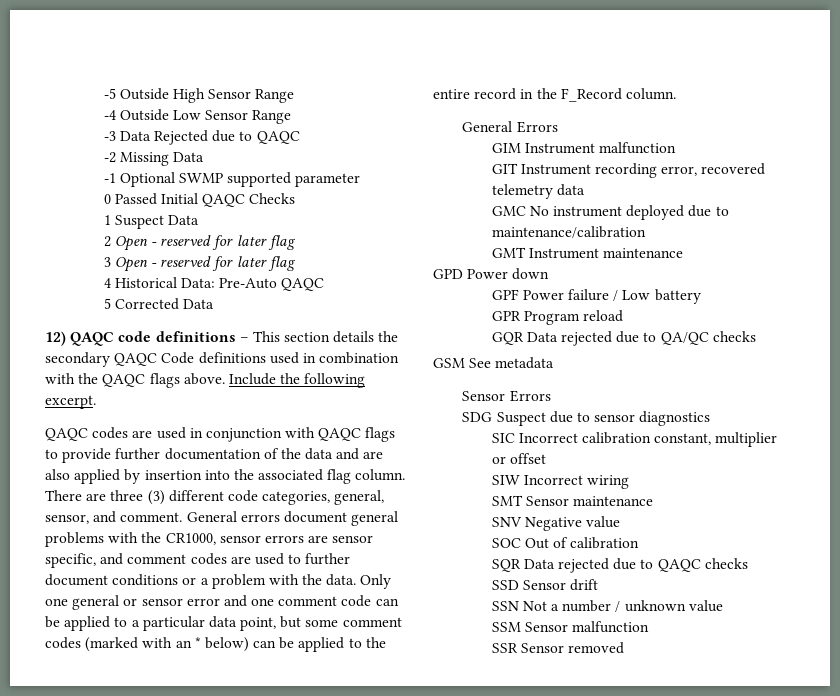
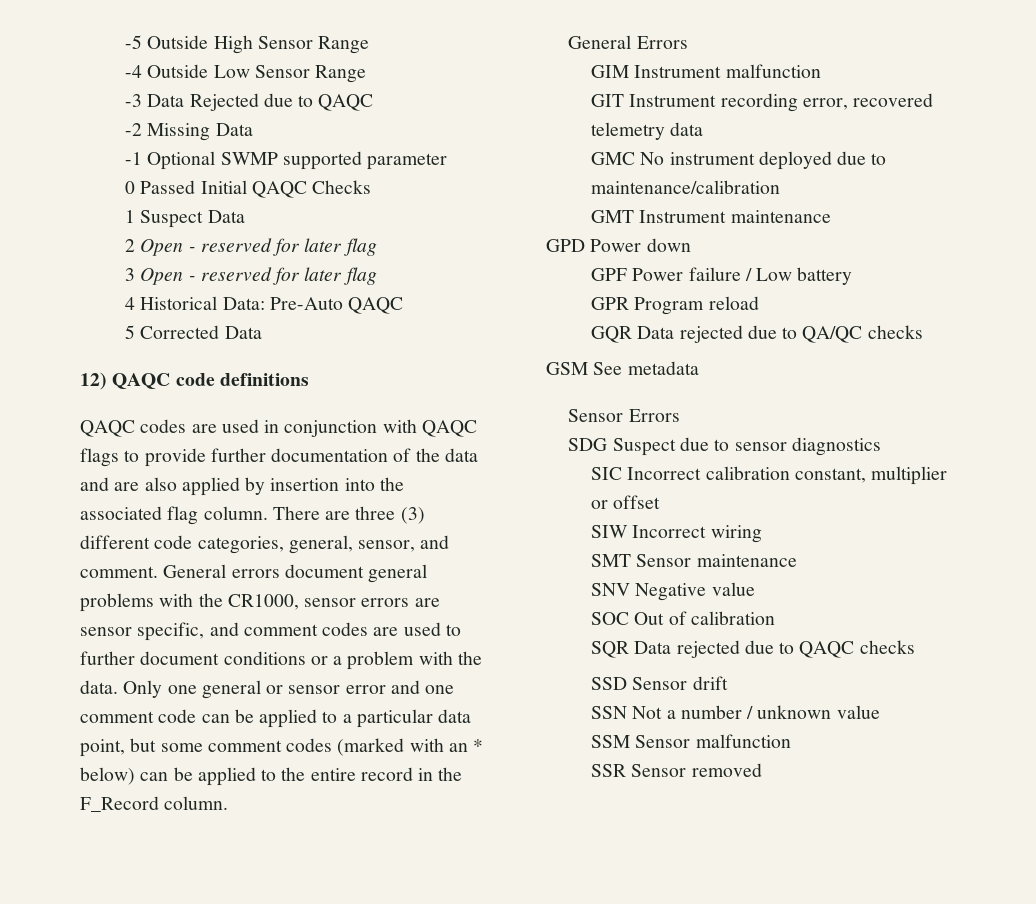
[239,331,399,343] [45,352,400,367] [45,373,366,388] [45,395,96,409] – This section details the secondary QAQC Code definitions used in combination with the QAQC flags above. Include the following excerpt. -> (309, 379) none

